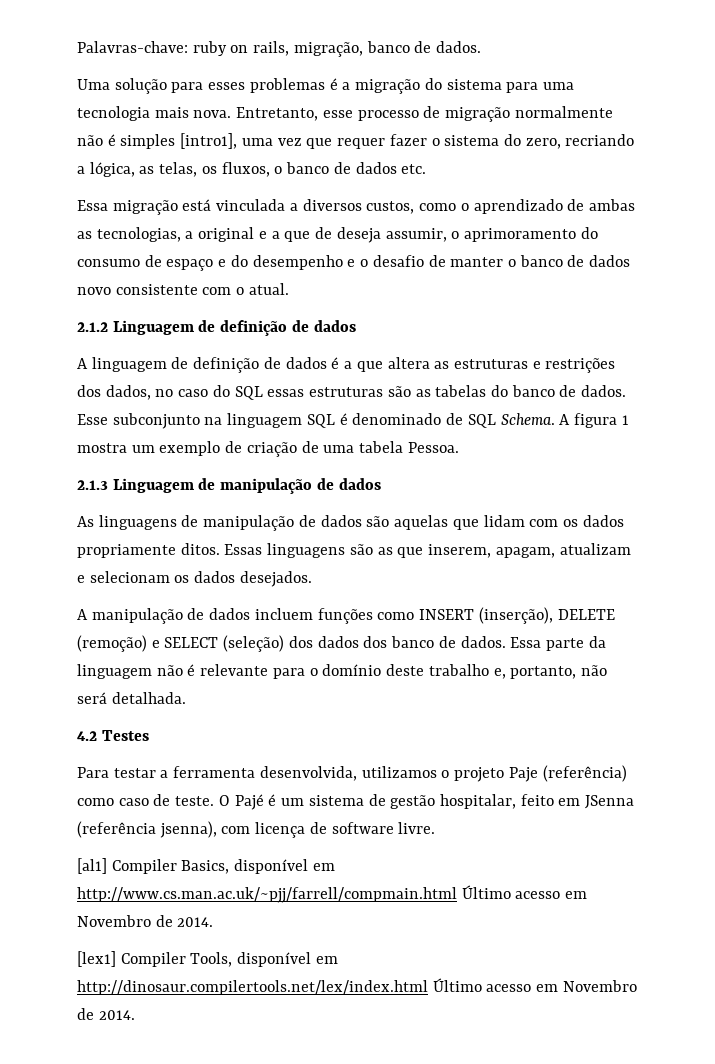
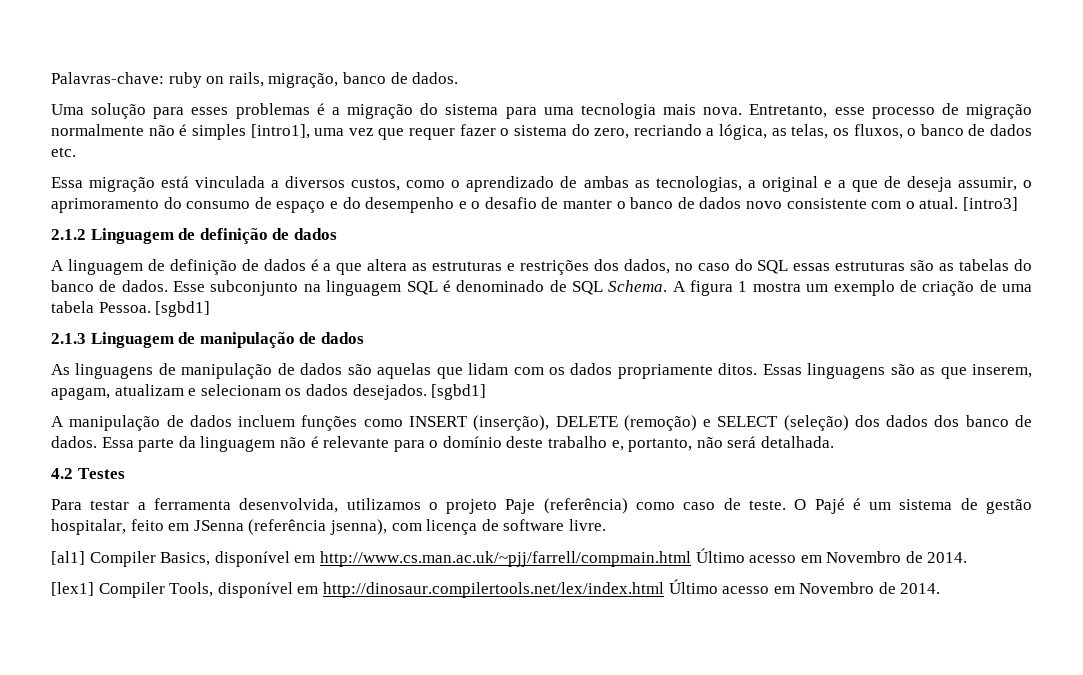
(289, 289) none -> [962,197,1018,211] [intro3]
(459, 447) none -> [155,301,211,317] [sgbd1]
(312, 579) none -> [431,384,487,400] [sgbd1]

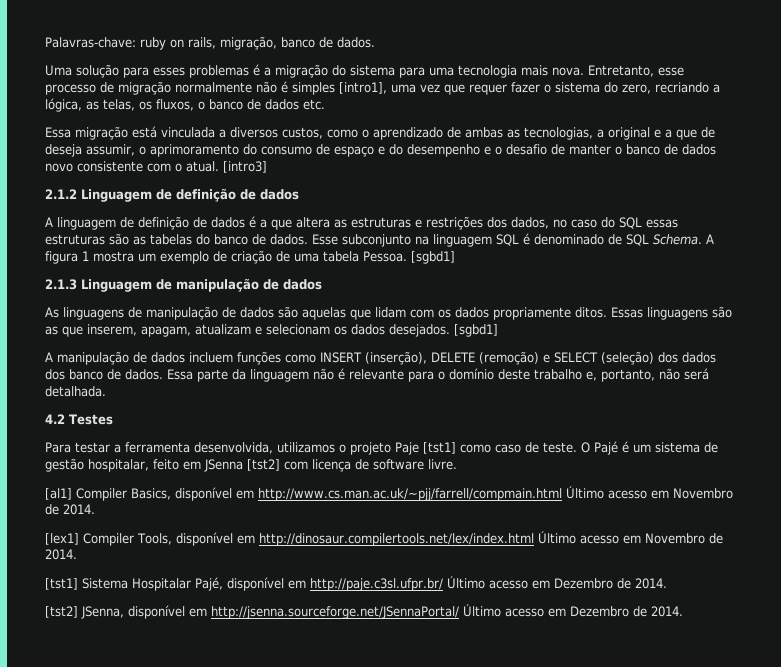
[543,498,628,514] (referência) -> [423,442,456,454] [tst1]
[248,519,387,535] (referência jsenna), -> [247,459,280,471] [tst2]
(941, 588) none -> [45,576,667,591] [45,604,683,619] // [tst1] Sistema Hospitalar Pajé, disponível em http://paje.c3sl.ufpr.br/ Último acesso em Dezembro de 2014. // [tst2] JSenna, disponível em http://jsenna.sourceforge.net/JSennaPortal/ Último acesso em Dezembro de 2014.

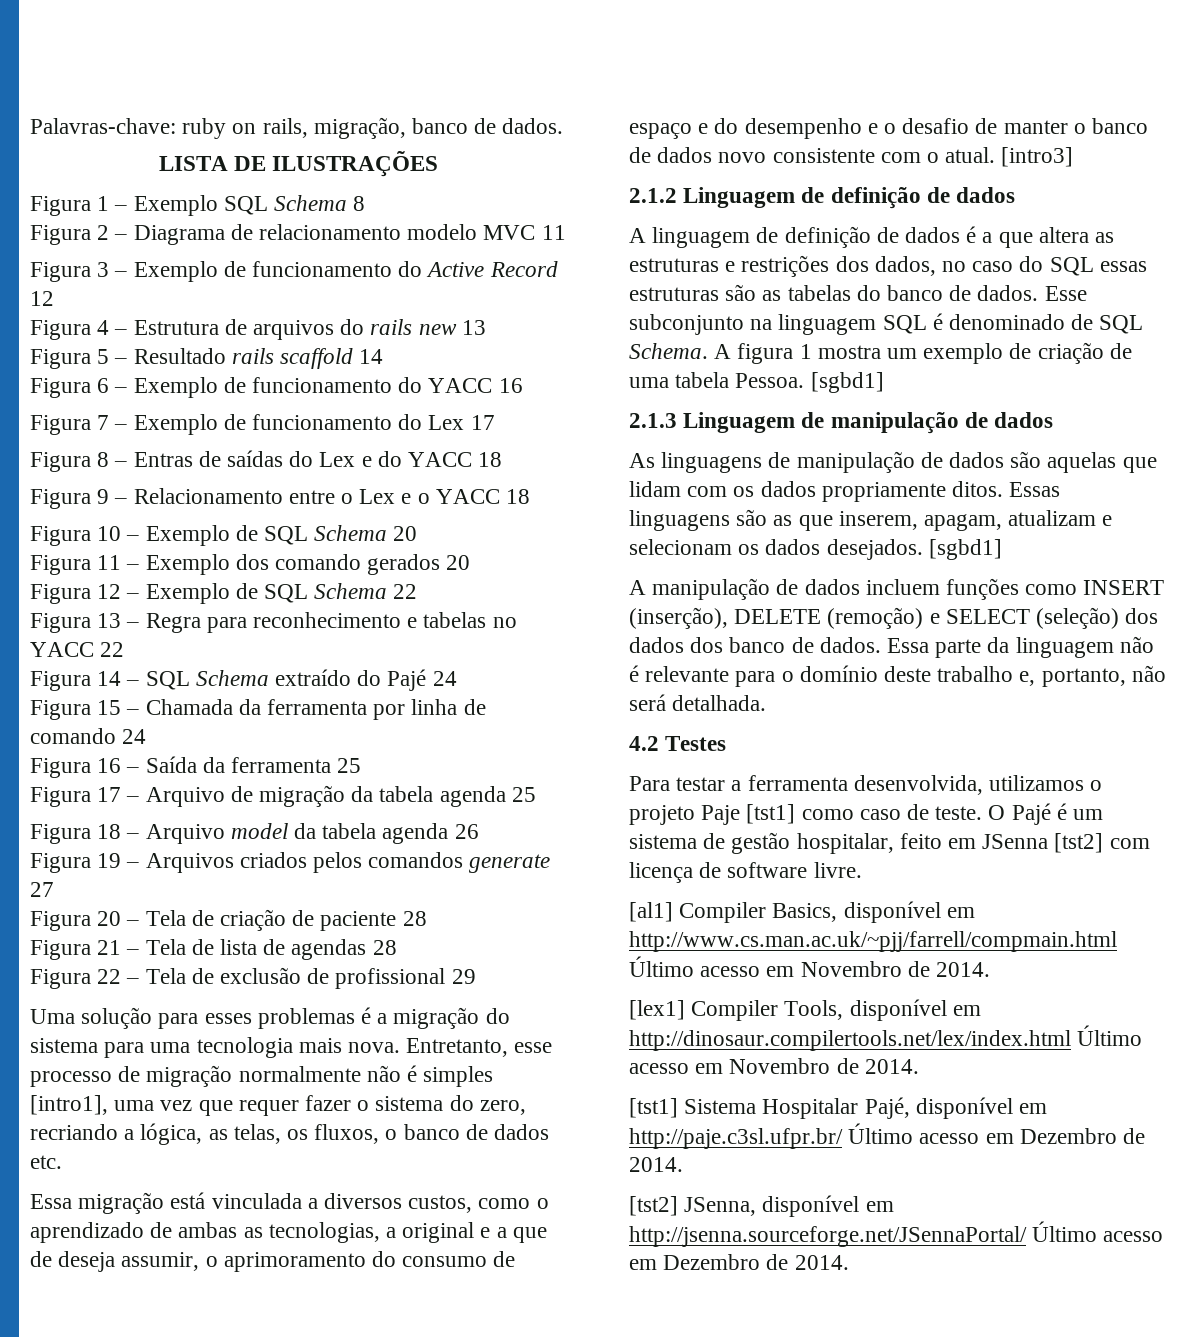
(375, 42) none -> [158,151,439,177] [30,195,366,216] [30,224,566,245] [30,261,558,282] [30,291,54,306] [30,319,486,340] [30,348,384,369] [30,377,523,398] [30,414,495,435] [30,450,503,472] [30,488,531,509] [30,525,418,546] [30,554,471,575] [30,583,418,604] [30,612,517,633] [30,642,125,657] [30,669,457,691] [30,699,486,720] [30,728,147,744] [30,756,362,778] [30,785,536,807] [30,823,479,844] [30,852,551,873] [30,882,54,897] [30,909,427,931] [30,939,397,960] [30,967,476,989] // LISTA DE ILUSTRAÇÕES // Figura 1 – Exemplo SQL Schema 8 // Figura 2 – Diagrama de relacionamento modelo MVC 11 // Figura 3 – Exemplo de funcionamento do Active Record 12 // Figura 4 – Estrutura de arquivos do rails new 13 // Figura 5 – Resultado rails scaffold 14 // Figura 6 – Exemplo de funcionamento do YACC 16 // Figura 7 – Exemplo de funcionamento do Lex 17 // Figura 8 – Entras de saídas do Lex e do YACC 18 // Figura 9 – Relacionamento entre o Lex e o YACC 18 // Figura 10 – Exemplo de SQL Schema 20 // Figura 11 – Exemplo dos comando gerados 20 // Figura 12 – Exemplo de SQL Schema 22 // Figura 13 – Regra para reconhecimento e tabelas no YACC 22 // Figura 14 – SQL Schema extraído do Pajé 24 // Figura 15 – Chamada da ferramenta por linha de comando 24 // Figura 16 – Saída da ferramenta 25 // Figura 17 – Arquivo de migração da tabela agenda 25 // Figura 18 – Arquivo model da tabela agenda 26 // Figura 19 – Arquivos criados pelos comandos generate 27 // Figura 20 – Tela de criação de paciente 28 // Figura 21 – Tela de lista de agendas 28 // Figura 22 – Tela de exclusão de profissional 29

